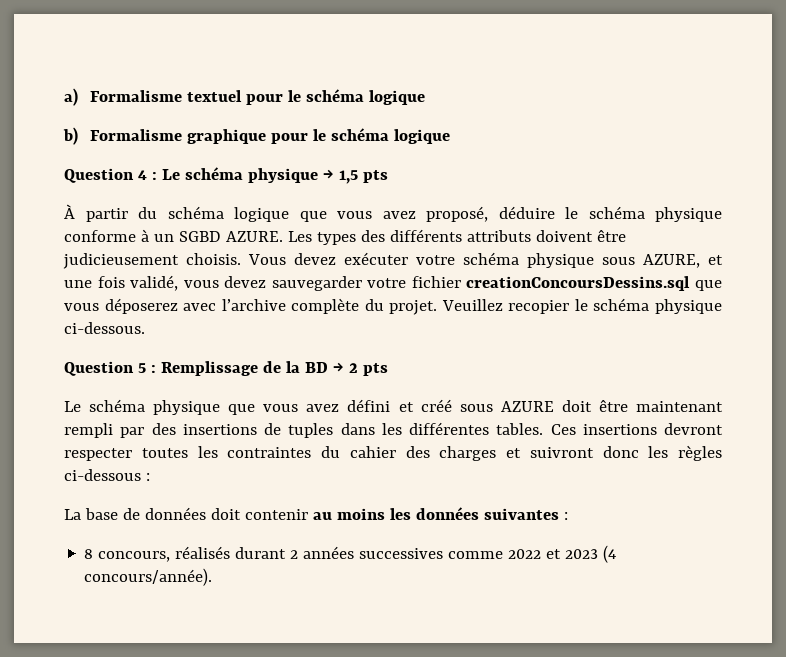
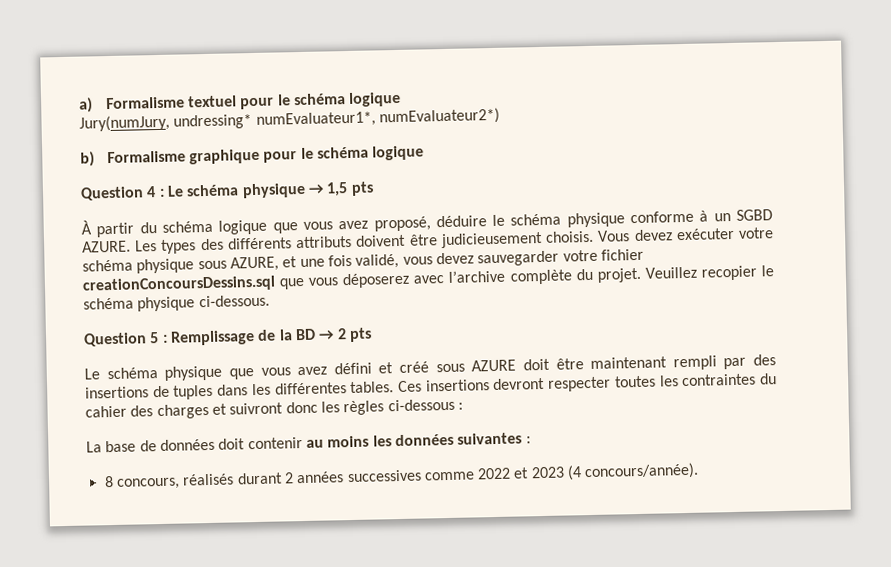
(426, 97) none -> [79,107,500,132] // Jury(numJury, undressing* numEvaluateur1*, numEvaluateur2*)

